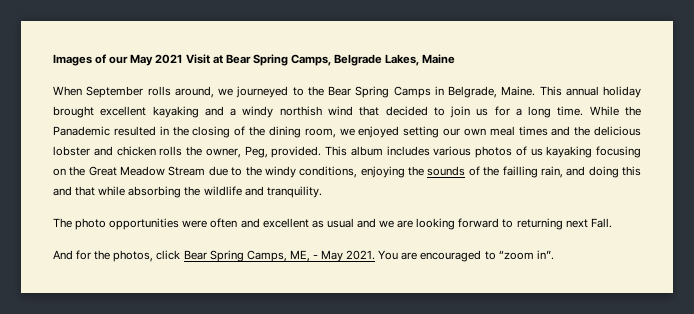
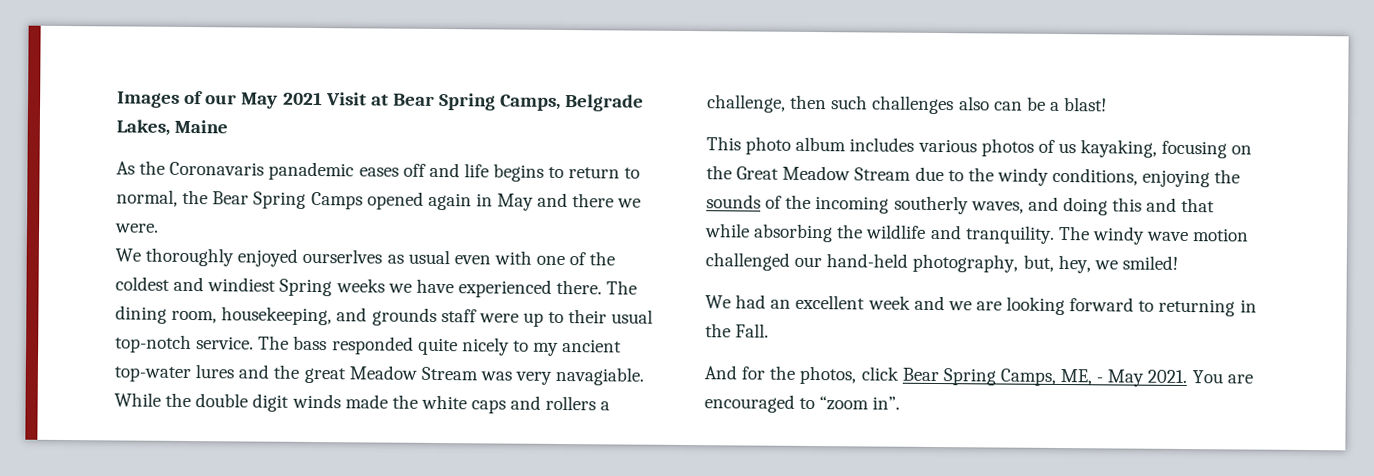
[53,86,641,98] [53,106,641,118] [53,126,641,138] [53,146,347,158] When September rolls around, we journeyed to the Bear Spring Camps in Belgrade, Maine. This annual holiday brought excellent kayaking and a windy northish wind that decided to join us for a long time. While the Panademic resulted in the closing of the dining room, we enjoyed setting our own meal times and the delicious lobster and chicken rolls the owner, Peg, provided. This -> [116,160,641,182] [116,189,642,211] [115,223,159,233] [115,247,616,267] [115,276,638,298] [115,305,654,327] [115,334,623,356] [114,364,645,386] [114,392,611,414] [707,94,1108,115] [706,136,792,155] As the Coronavaris panademic eases off and life begins to return to normal, the Bear Spring Camps opened again in May and there we were. // We thoroughly enjoyed ourserlves as usual even with one of the coldest and windiest Spring weeks we have experienced there. The dining room, housekeeping, and grounds staff were up to their usual top-notch service. The bass responded quite nicely to my ancient top-water lures and the great Meadow Stream was very navagiable. While the double digit winds made the white caps and rollers a challenge, then such challenges also can be a blast! // This photo
[546,146,593,158] kayaking -> [1080,139,1158,158] kayaking,
[502,166,563,178] failling rain, -> [815,195,1024,215] incoming southerly waves,
[53,218,354,230] // The photo opportunities were often and excellent as usual -> [1057,225,1250,245] [705,252,1178,274] [705,294,911,310] The windy wave motion challenged our hand-held photography, but, hey, we smiled! // We had an excellent week
[565,219,588,228] next -> [1239,299,1257,313] [705,323,731,338] in the

